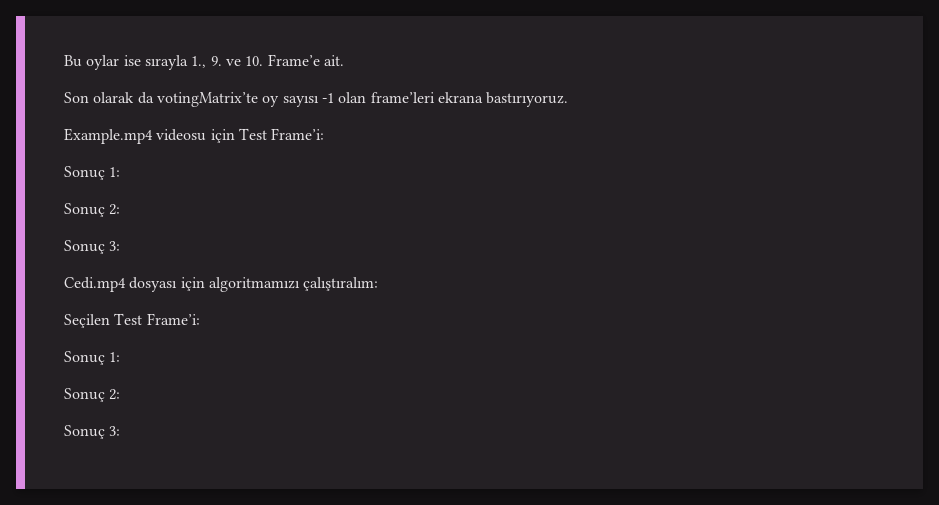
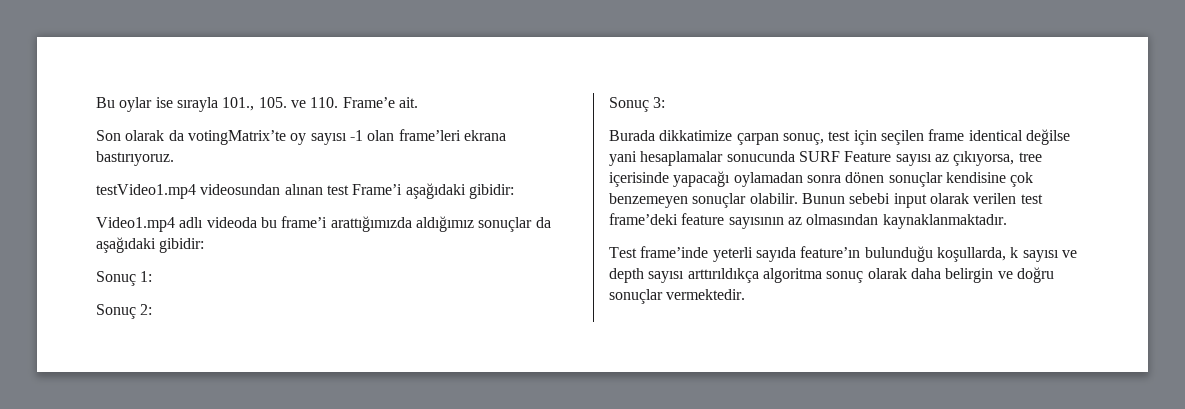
[191,56,264,68] 1., 9. ve 10. -> [222,97,339,111] 101., 105. ve 110.
[64,128,325,144] Example.mp4 videosu için Test Frame’i: -> [96,183,514,199] [96,216,551,232] [96,237,205,253] testVideo1.mp4 videosundan alınan test Frame’i aşağıdaki gibidir: // Video1.mp4 adlı videoda bu frame’i arattığımızda aldığımız sonuçlar da aşağıdaki gibidir:
[64,277,379,292] [64,313,200,328] [64,351,121,365] [64,388,121,402] [64,425,121,439] Cedi.mp4 dosyası için algoritmamızı çalıştıralım: // Seçilen Test Frame’i: // Sonuç 1: // Sonuç 2: // Sonuç 3: -> [609,129,1070,145] [609,151,1042,166] [609,171,1034,187] [609,193,1043,208] [609,213,1007,229] [609,246,1077,262] [609,267,1054,283] [609,289,746,304] Burada dikkatimize çarpan sonuç, test için seçilen frame identical değilse yani hesaplamalar sonucunda SURF Feature sayısı az çıkıyorsa, tree içerisinde yapacağı oylamadan sonra dönen sonuçlar kendisine çok benzemeyen sonuçlar olabilir. Bunun sebebi input olarak verilen test frame’deki feature sayısının az olmasından kaynaklanmaktadır. // Test frame’inde yeterli sayıda feature’ın bulunduğu koşullarda, k sayısı ve depth sayısı arttırıldıkça algoritma sonuç olarak daha belirgin ve doğru sonuçlar vermektedir.

